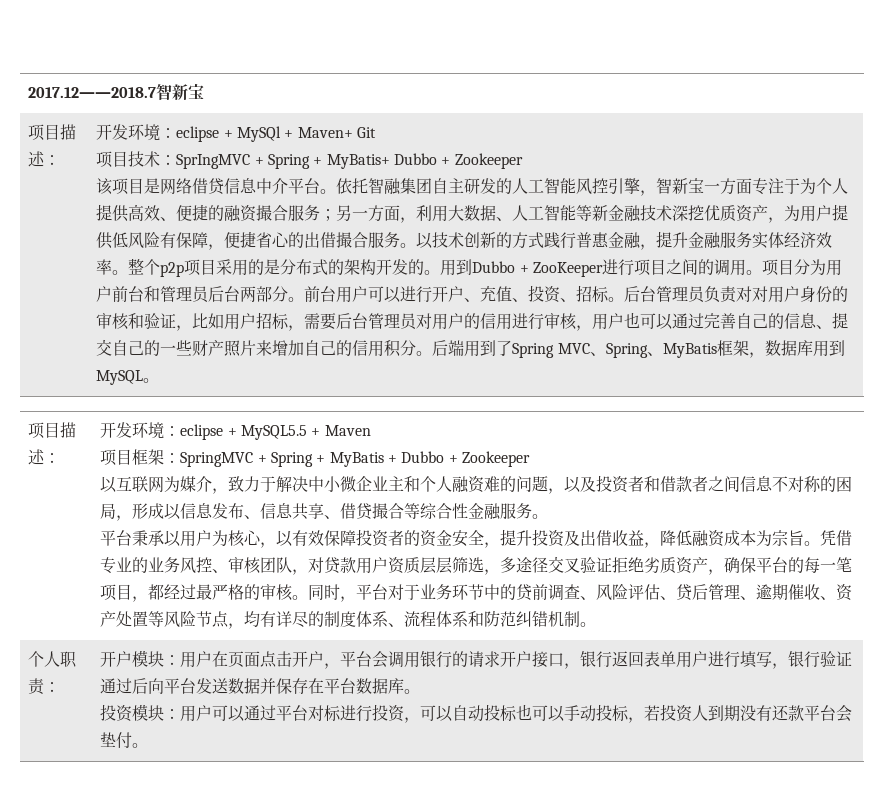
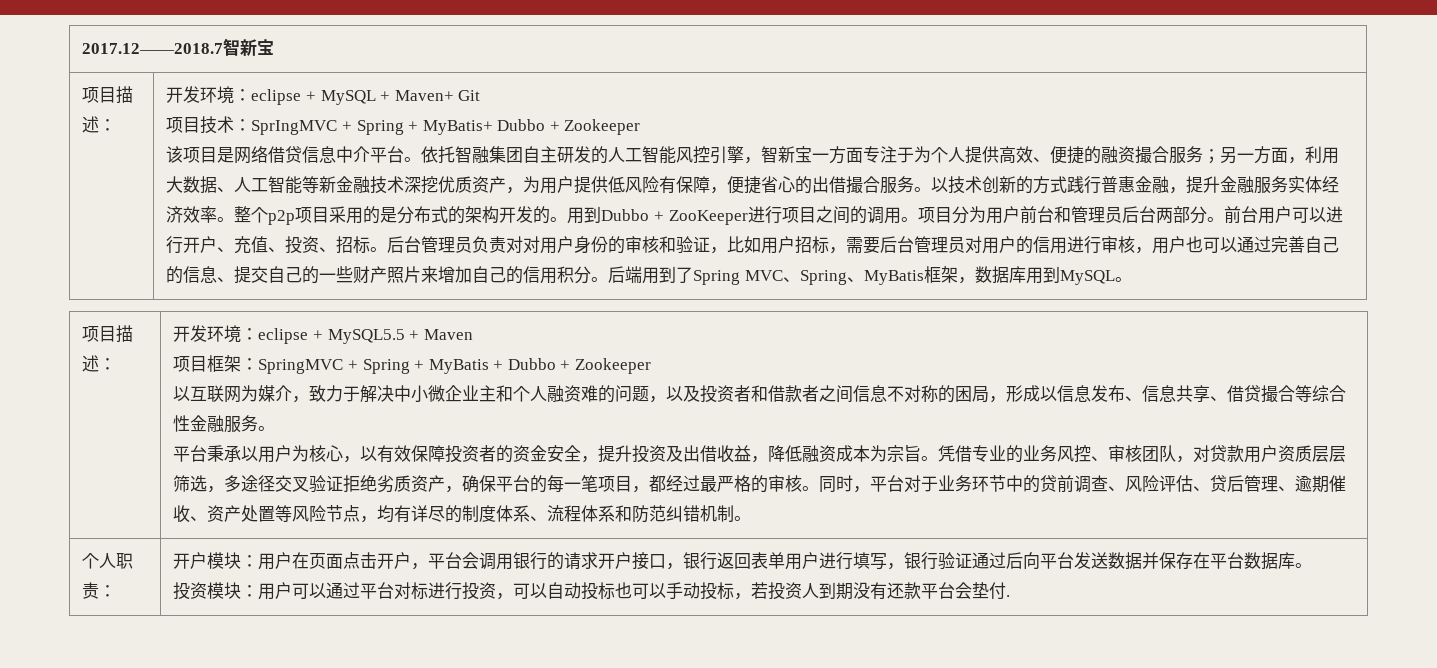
[236,126,281,142] MySQl -> [320,90,376,105] MySQL
[132,743,149,748] 。 -> [1006,595,1011,597] .

